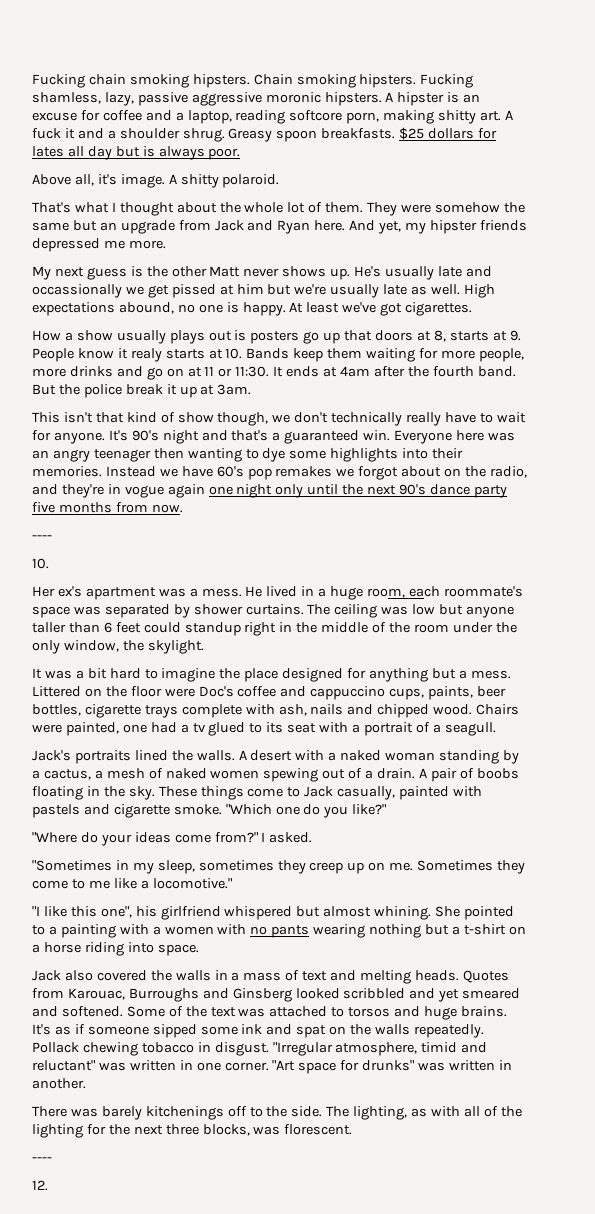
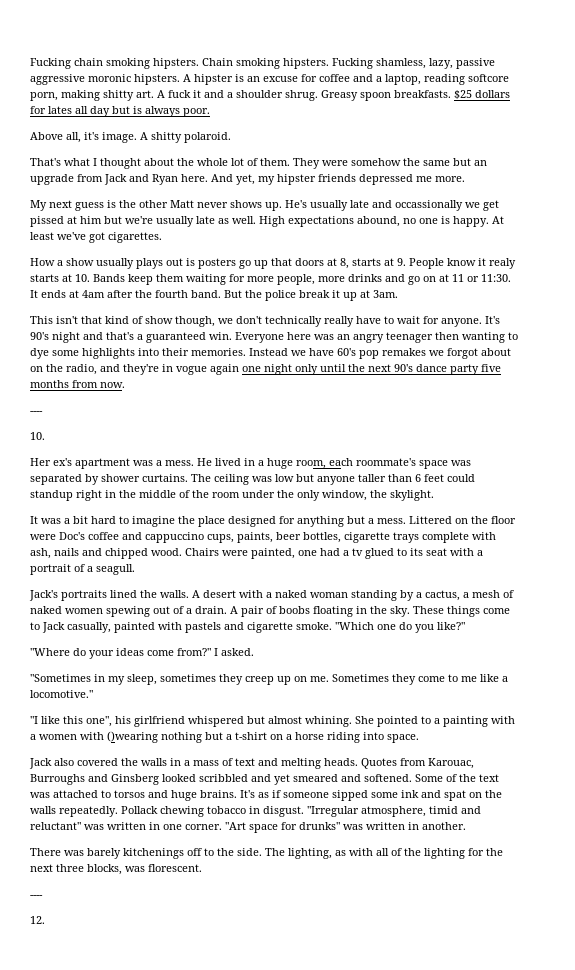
[250,924,366,938] no pants wearing -> [107,731,158,743] ()wearing

